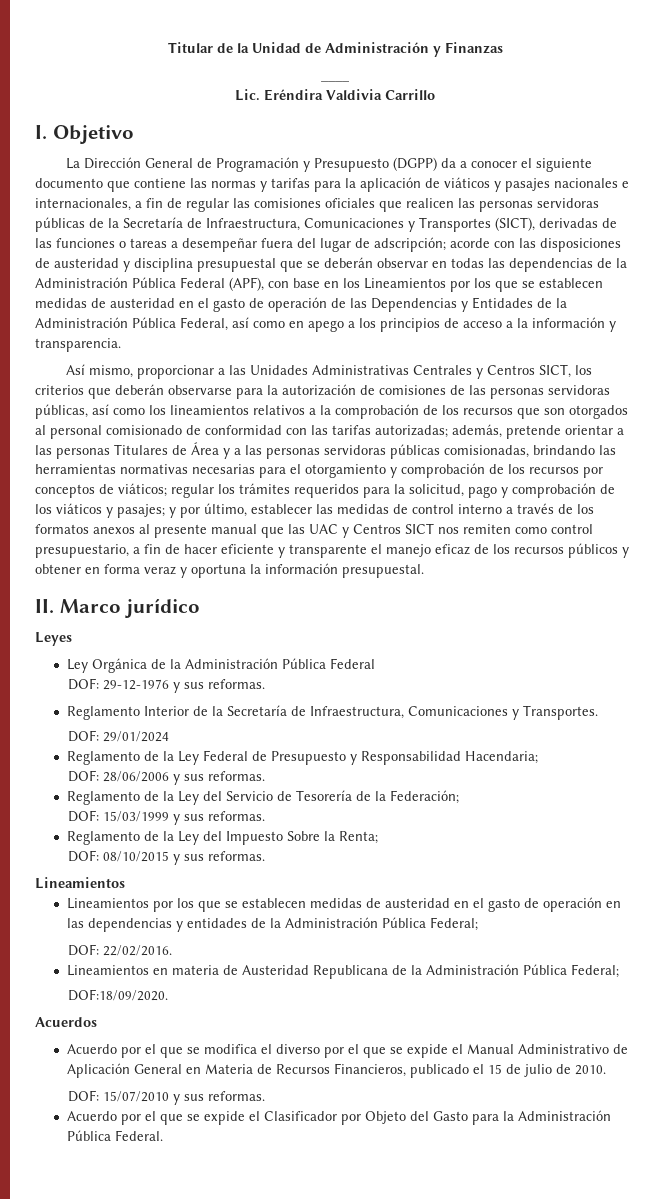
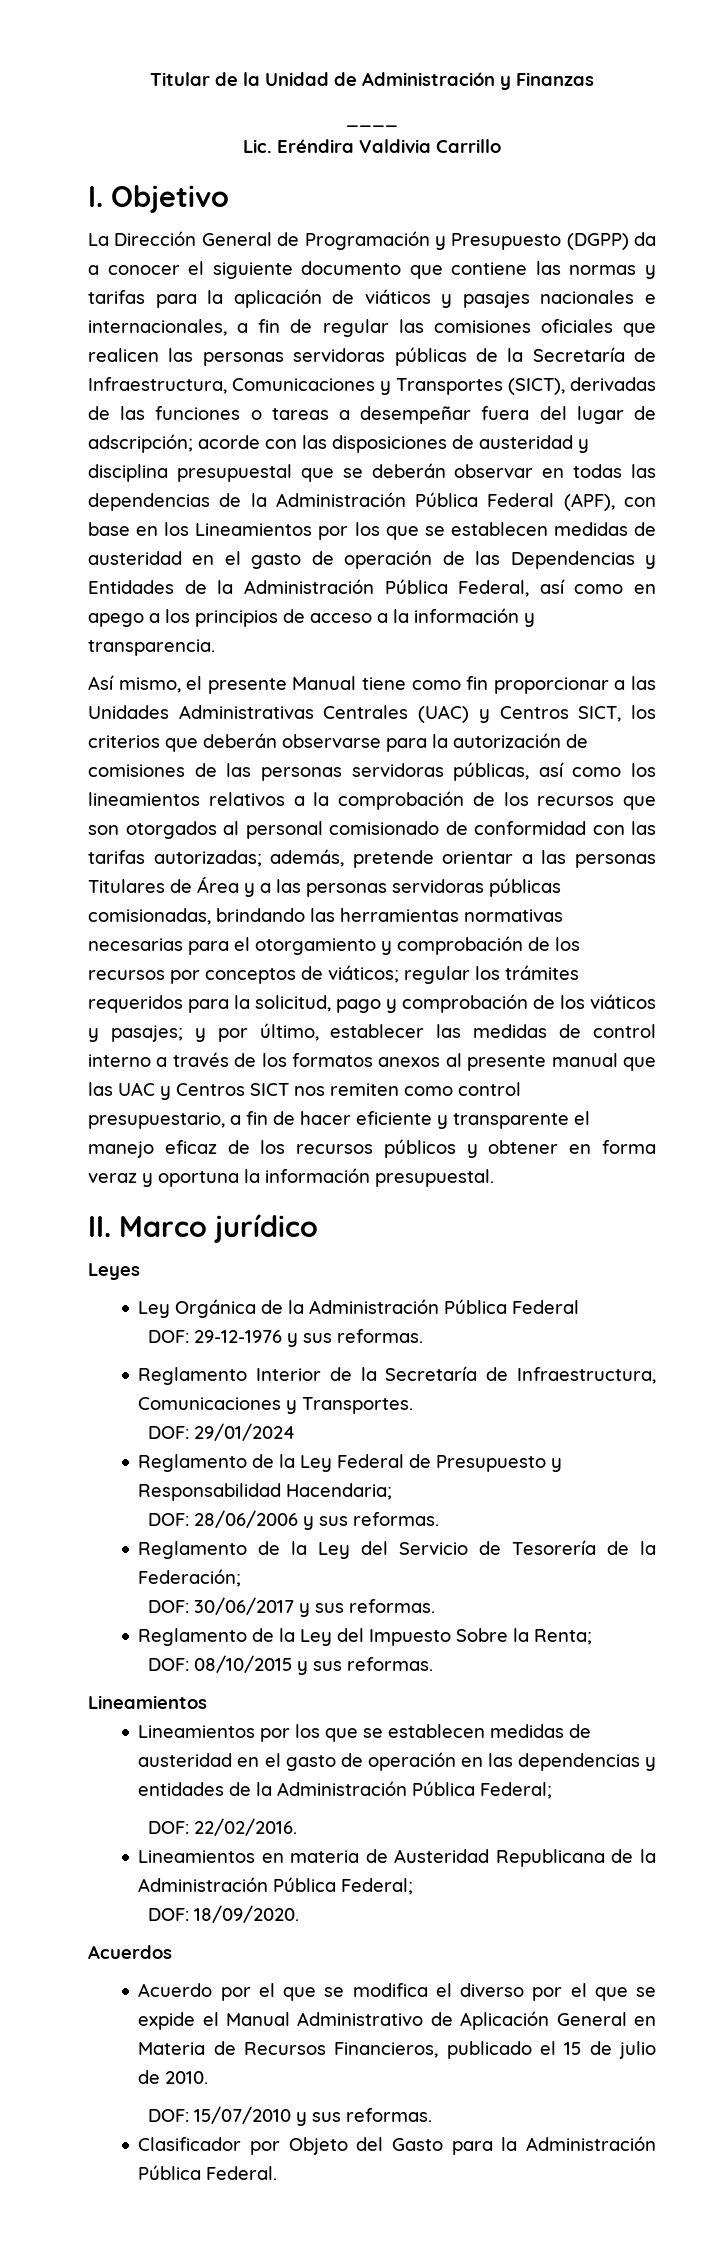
(133, 371) none -> [186,676,489,694] el presente Manual tiene como fin
(472, 370) none -> [418,705,470,723] (UAC)
[102,811,169,822] 15/03/1999 -> [194,1597,295,1615] 30/06/2017
[67,989,168,1001] DOF:18/09/2020. -> [148,1905,300,1923] DOF: 18/09/2020.
[67,1111,261,1125] Acuerdo por el que se expide el -> (433, 2115) none

